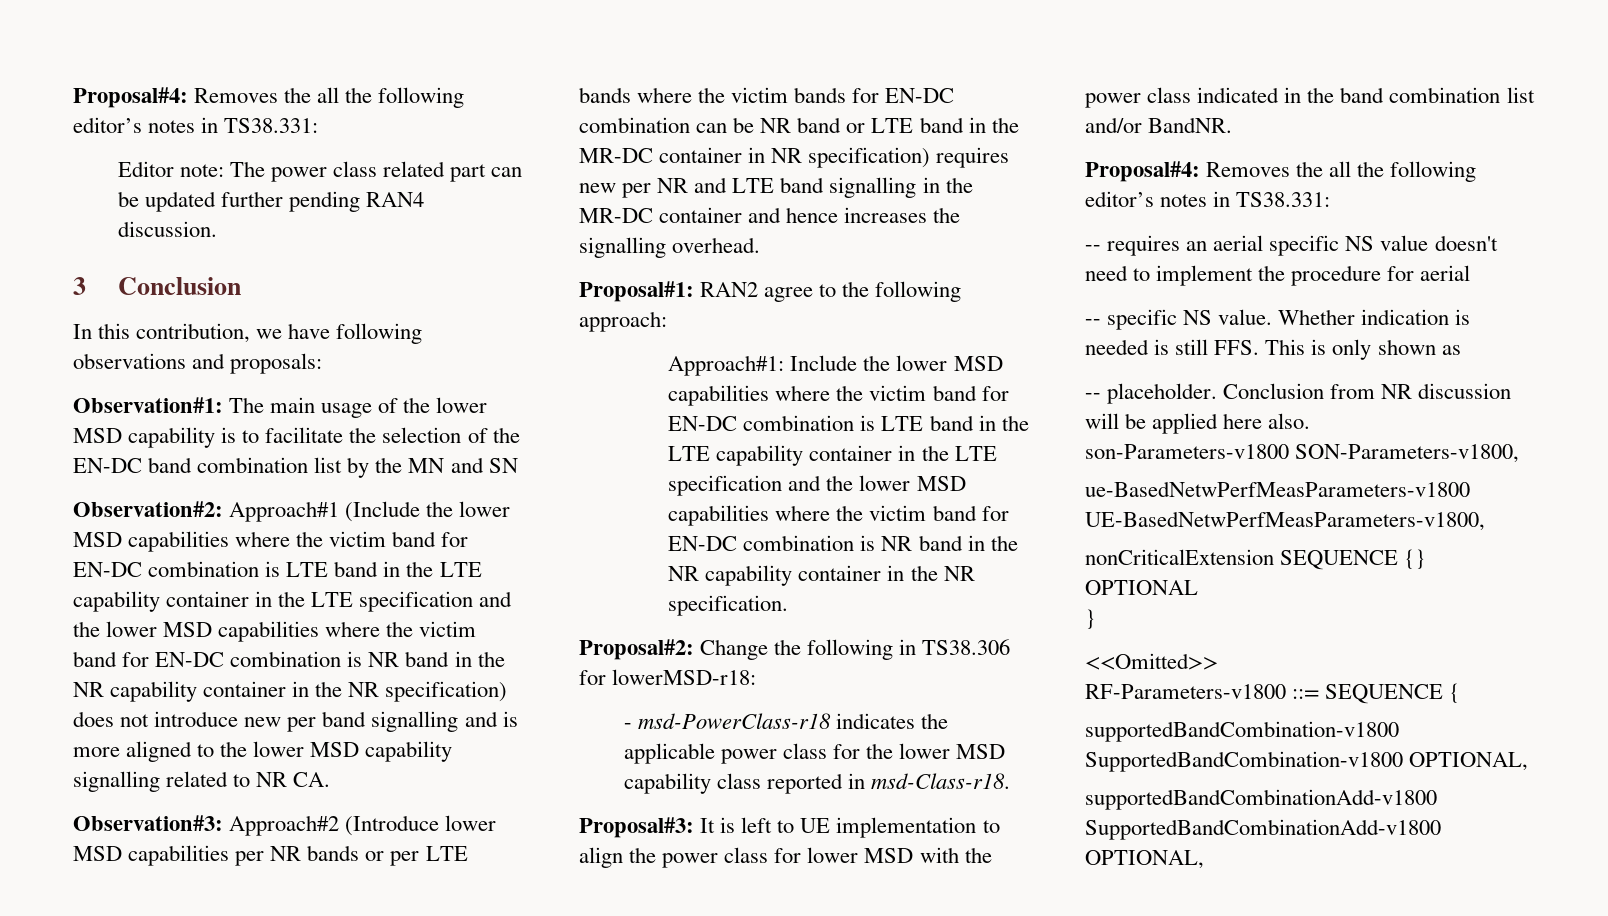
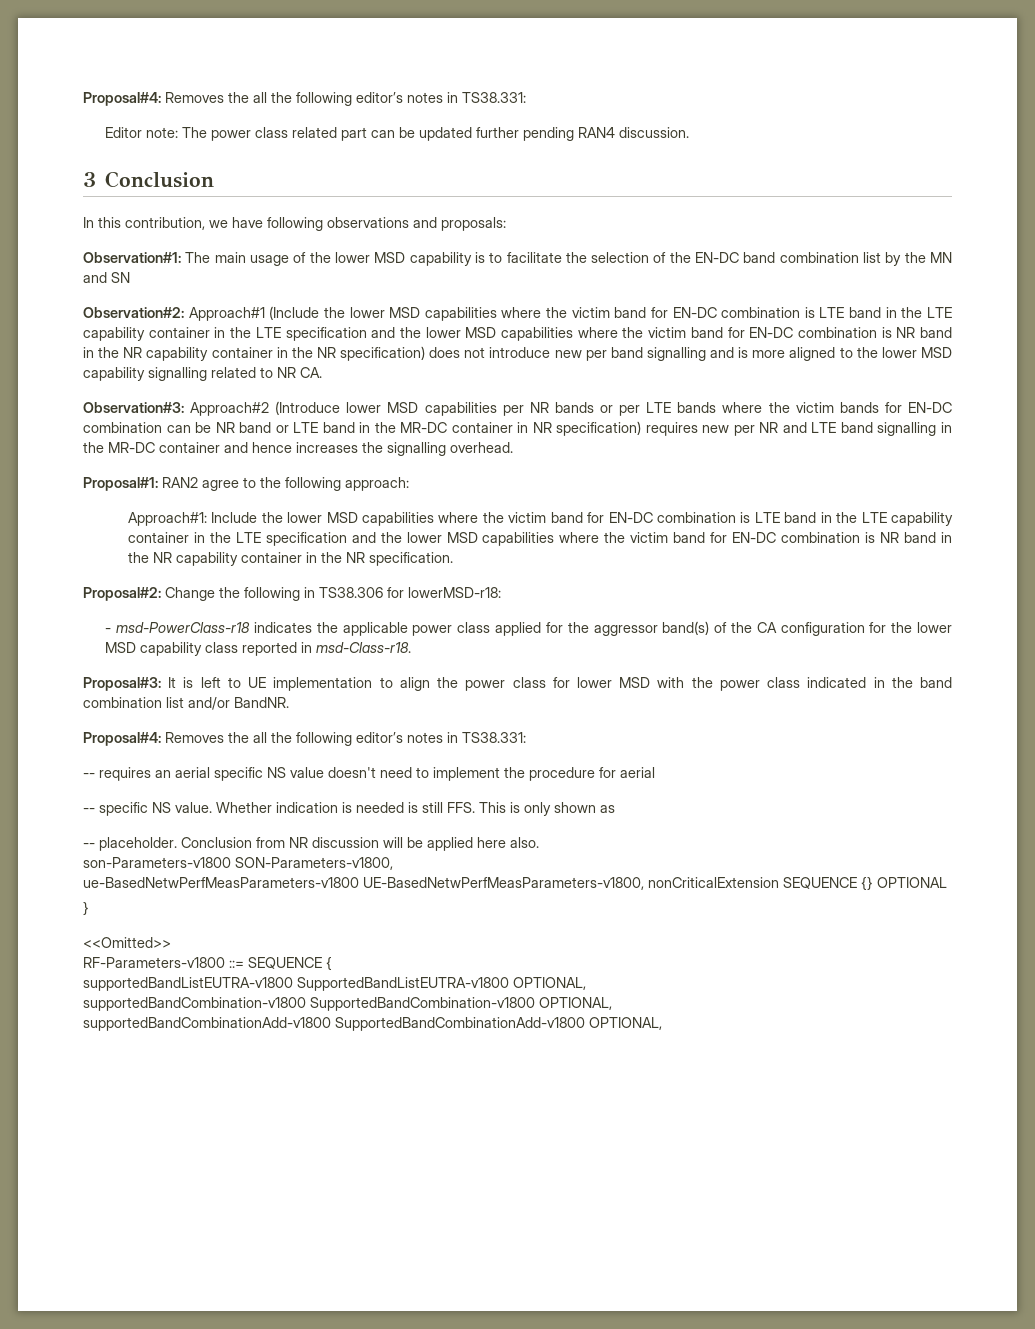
(827, 751) none -> [495,621,865,636] applied for the aggressor band(s) of the CA configuration
(1485, 521) // -> (644, 883) none
(1461, 693) none -> [83,977,586,991] // supportedBandListEUTRA-v1800 SupportedBandListEUTRA-v1800 OPTIONAL,

